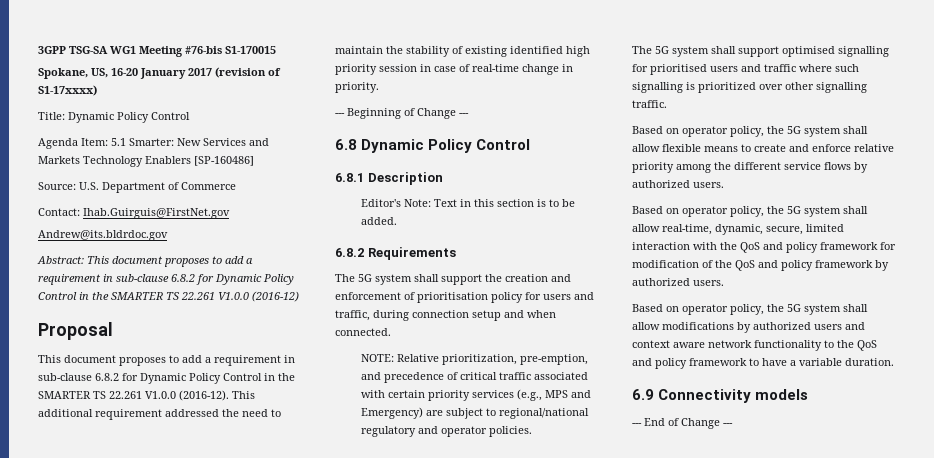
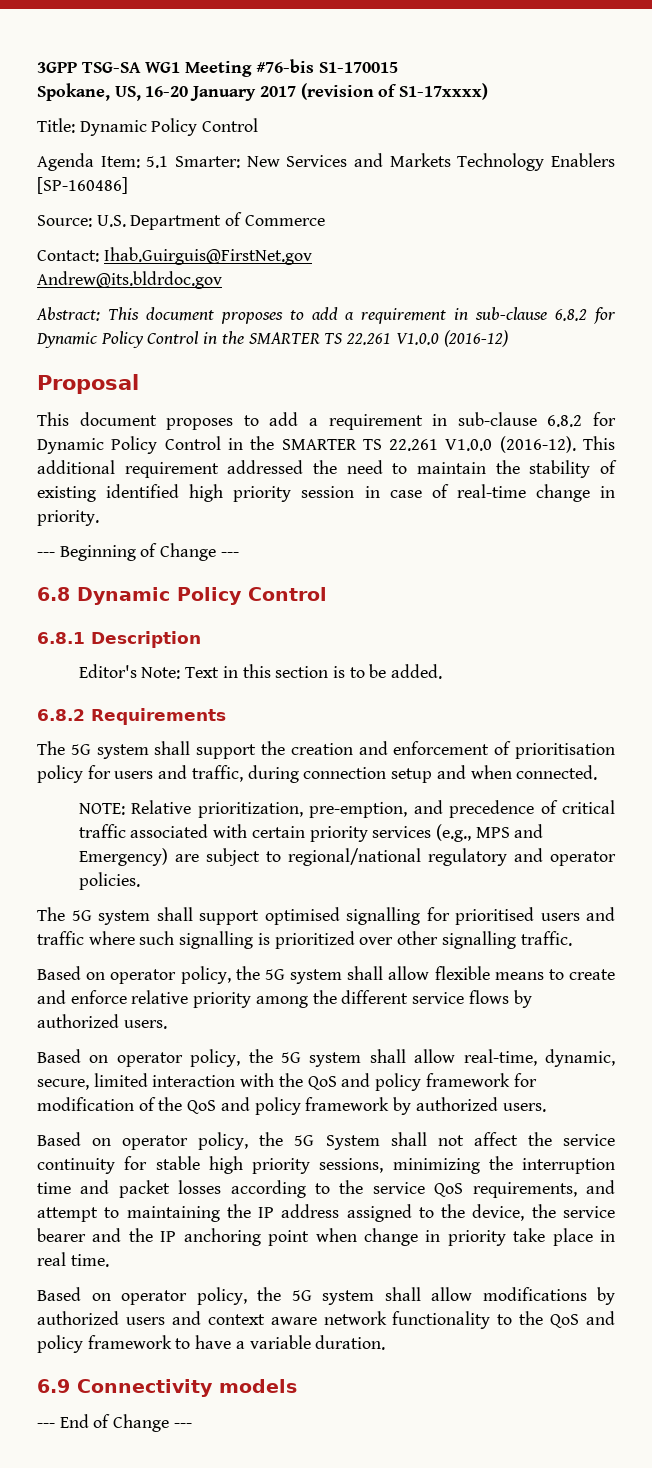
(724, 283) none -> [37,1132,615,1150] [37,1156,615,1174] [37,1180,615,1198] [37,1204,615,1222] [37,1228,615,1246] [37,1252,109,1267] // Based on operator policy, the 5G System shall not affect the service continuity for stable high priority sessions, minimizing the interruption time and packet losses according to the service QoS requirements, and attempt to maintaining the IP address assigned to the device, the service bearer and the IP anchoring point when change in priority take place in real time.

